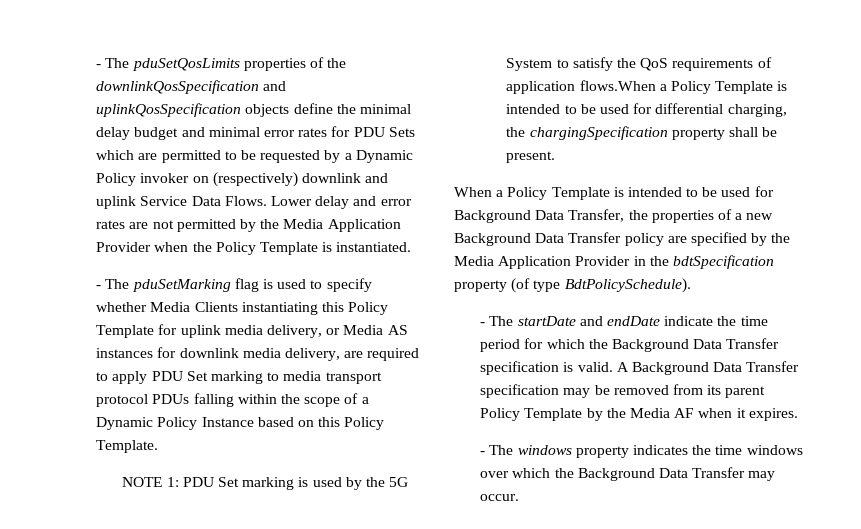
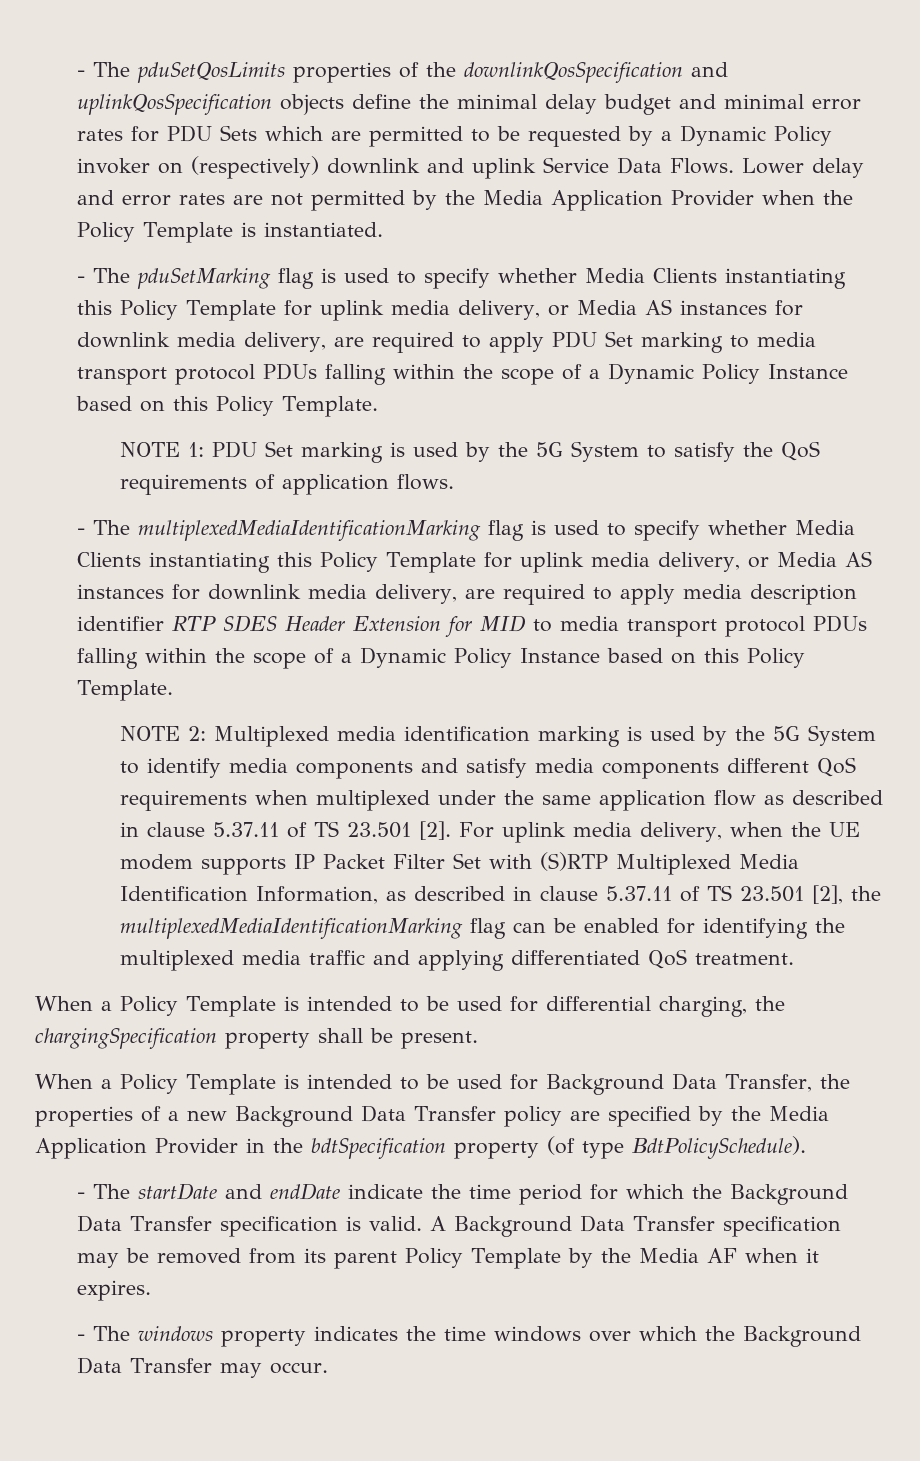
[579,80,656,91] flows.When -> [396,474,454,490] [77,520,856,541] [77,551,873,573] [77,584,858,605] [77,615,868,637] [77,647,806,669] [77,680,174,701] [119,725,876,747] [119,757,856,779] [119,790,883,811] [119,821,860,843] [119,852,799,875] [119,885,881,904] [119,918,845,939] [119,949,794,971] [35,996,93,1011] flows. // - The multiplexedMediaIdentificationMarking flag is used to specify whether Media Clients instantiating this Policy Template for uplink media delivery, or Media AS instances for downlink media delivery, are required to apply media description identifier RTP SDES Header Extension for MID to media transport protocol PDUs falling within the scope of a Dynamic Policy Instance based on this Policy Template. // NOTE 2: Multiplexed media identification marking is used by the 5G System to identify media components and satisfy media components different QoS requirements when multiplexed under the same application flow as described in clause 5.37.11 of TS 23.501 [2]. For uplink media delivery, when the UE modem supports IP Packet Filter Set with (S)RTP Multiplexed Media Identification Information, as described in clause 5.37.11 of TS 23.501 [2], the multiplexedMediaIdentificationMarking flag can be enabled for identifying the multiplexed media traffic and applying differentiated QoS treatment. // When

